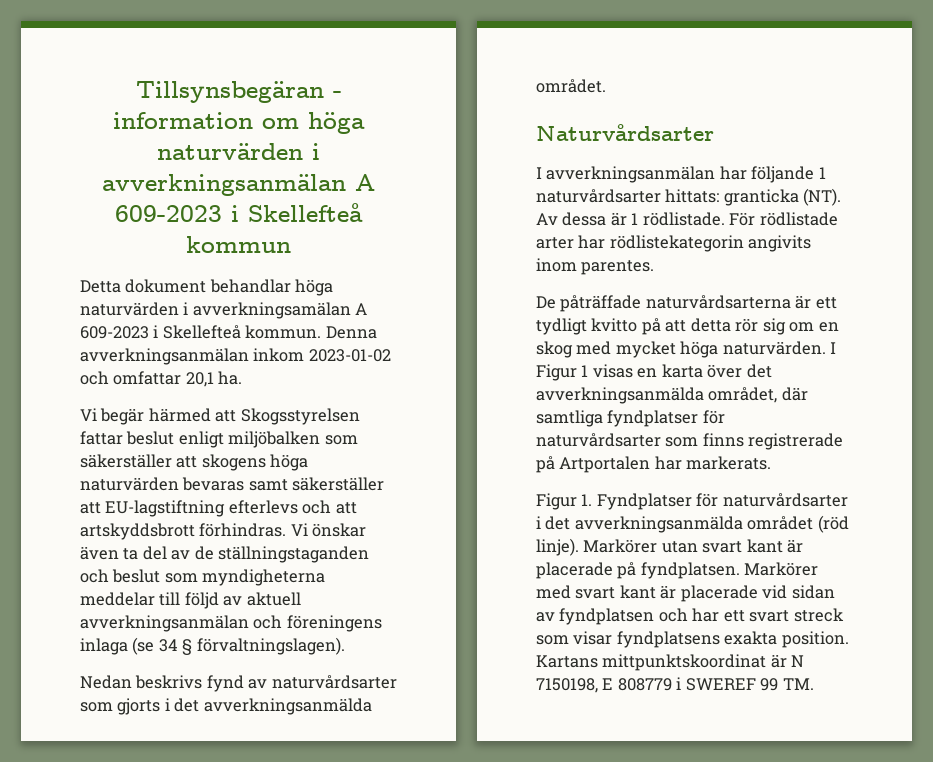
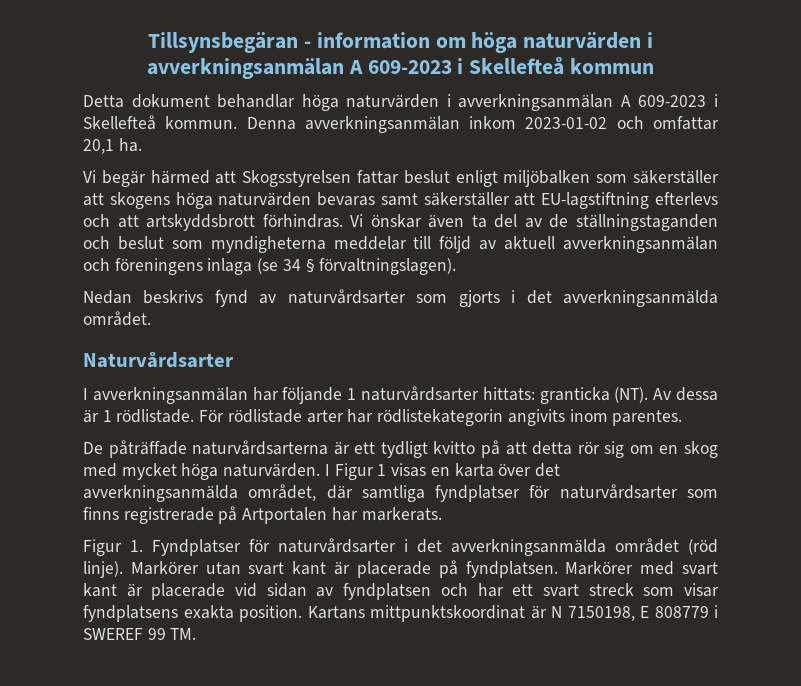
[192,302,351,319] avverkningsamälan -> [458,94,614,111] avverkningsanmälan

